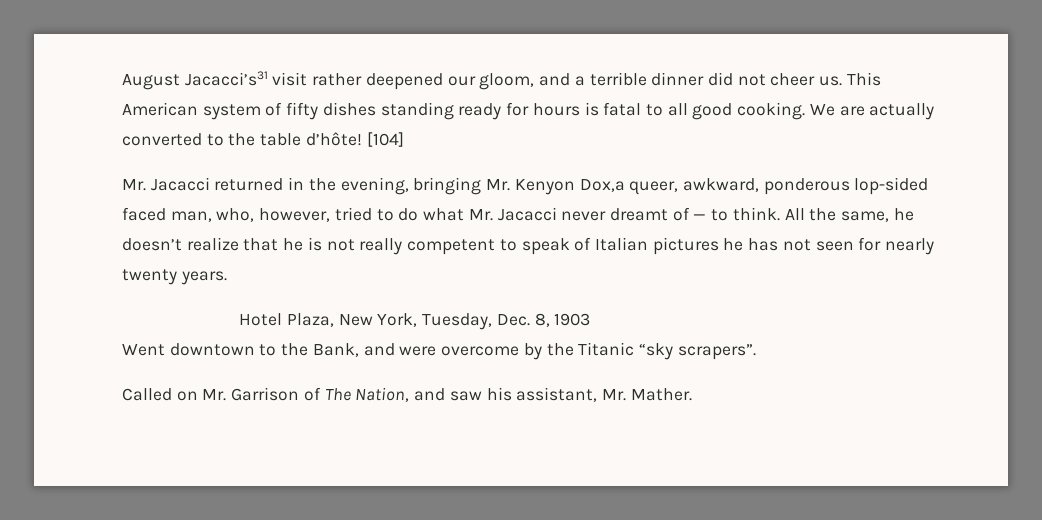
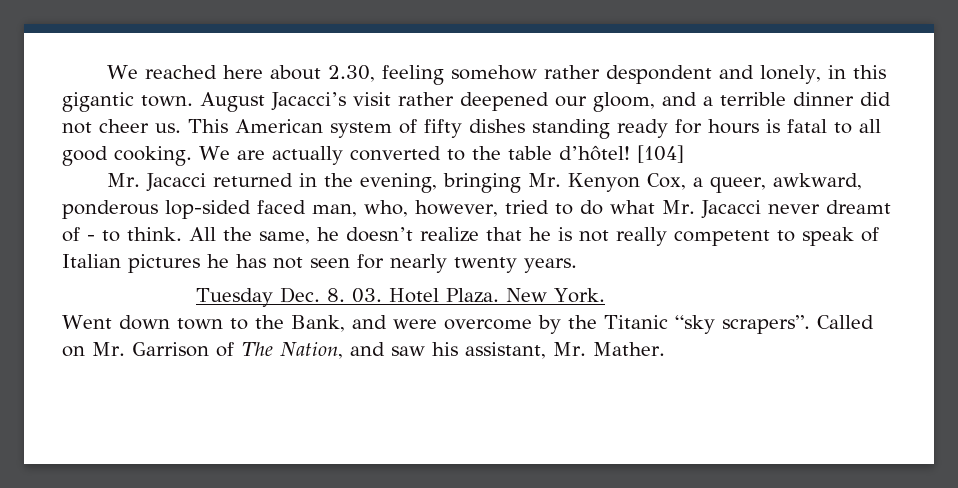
[122,71,268,90] August Jacacci’s31 -> [106,65,886,85] [62,92,346,112] We reached here about 2.30, feeling somehow rather despondent and lonely, in this gigantic town. August Jacacci’s
[305,132,362,146] d’hôte! -> [558,145,630,161] d’hôtel!
[579,179,625,192] Dox,a -> [646,173,703,190] Cox, a
[693,214,707,220] — -> [87,235,95,241] -
[239,313,591,330] Hotel Plaza, New York, Tuesday, Dec. 8, 1903 -> [196,287,606,307] Tuesday Dec. 8. 03. Hotel Plaza. New York.
[169,343,255,356] downtown -> [118,315,223,330] down town
(756, 352) // -> (810, 324) none

